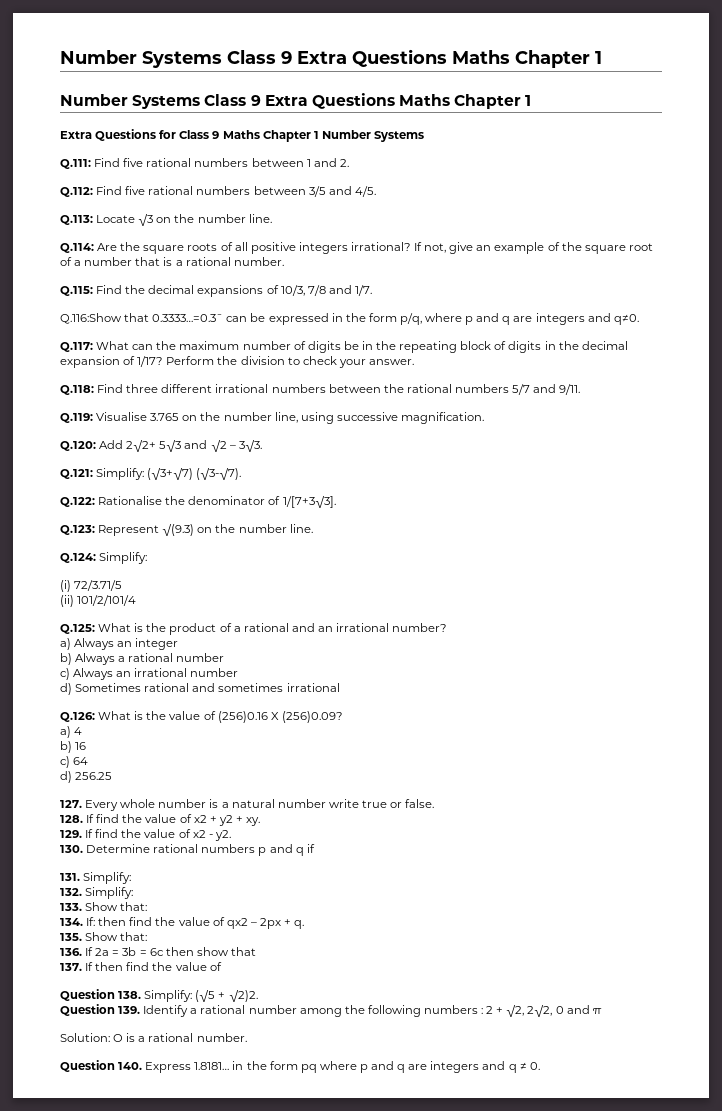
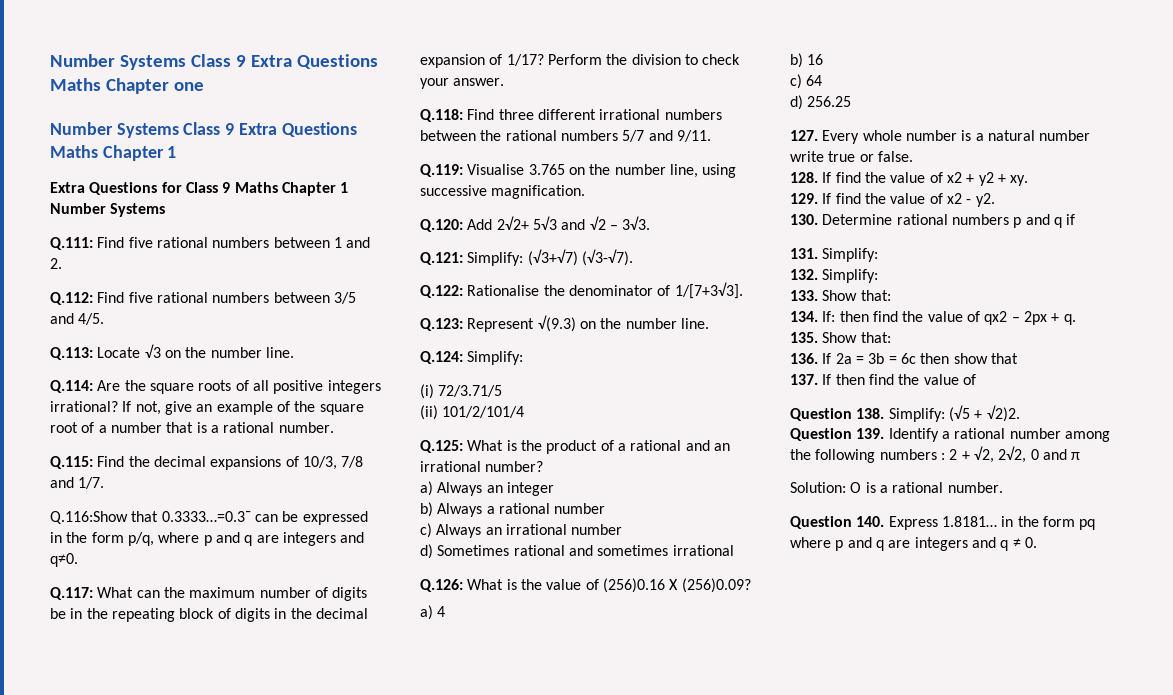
[60,49,602,68] Number Systems Class 9 Extra Questions Maths Chapter 1 -> [50,54,378,70] [50,78,204,94] Number Systems Class 9 Extra Questions Maths Chapter one

